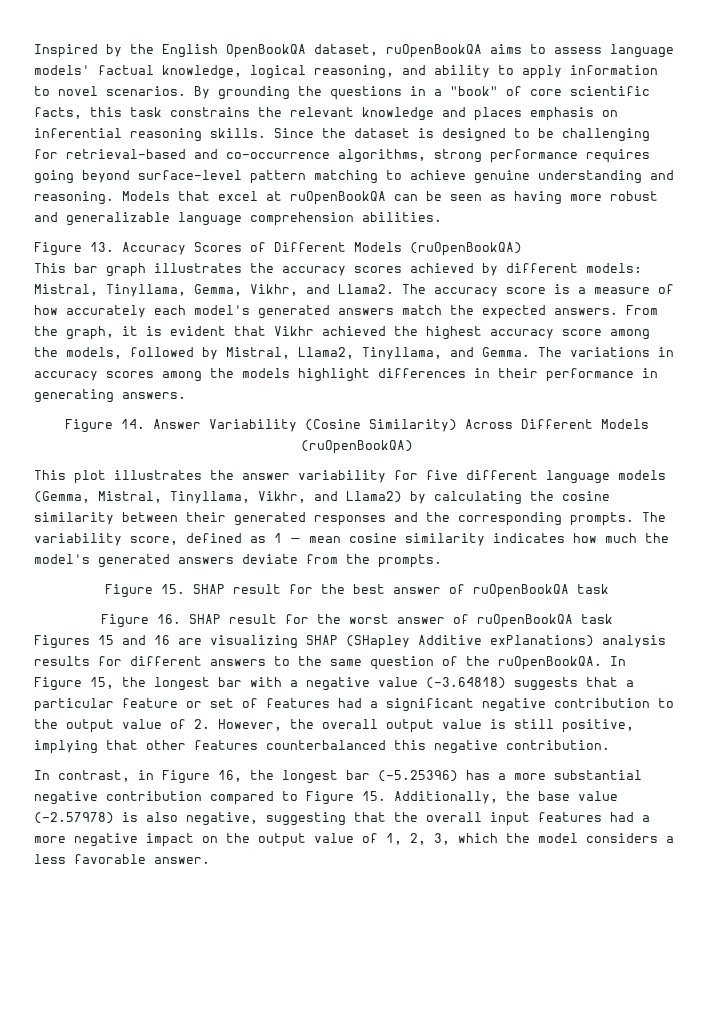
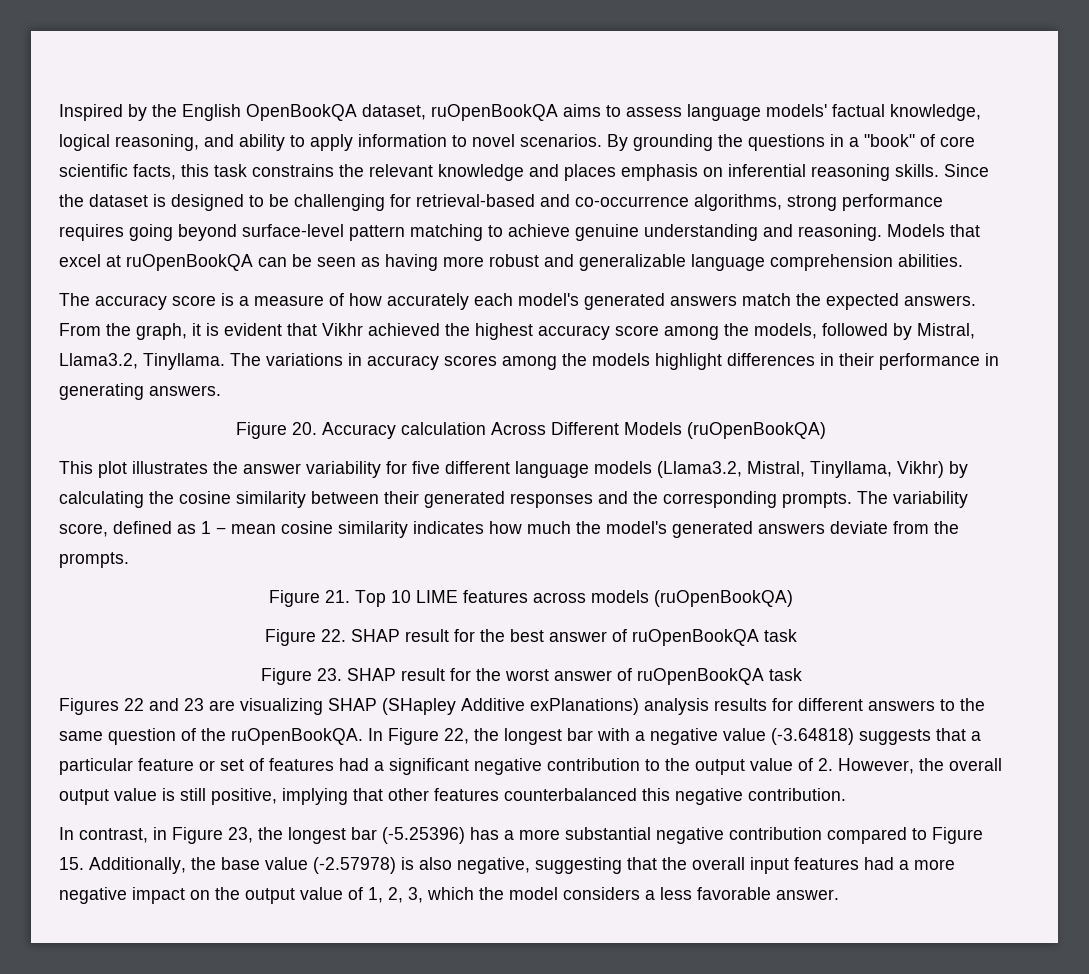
[34,242,522,256] [34,263,642,277] [34,284,394,297] Figure 13. Accuracy Scores of Different Models (ruOpenBookQA) // This bar graph illustrates the accuracy scores achieved by different models: Mistral, Tinyllama, Gemma, Vikhr, and Llama2. -> (963, 260) none
[298,347,530,360] Llama2, Tinyllama, and Gemma. -> [59,353,225,370] Llama3.2, Tinyllama.
[121,419,457,432] 14. Answer Variability (Cosine Similarity) -> [292,422,486,439] 20. Accuracy calculation
[34,491,402,504] (Gemma, Mistral, Tinyllama, Vikhr, and Llama2) -> [657,461,944,478] (Llama3.2, Mistral, Tinyllama, Vikhr)
[161,584,185,594] 15. -> [325,590,793,607] [265,629,346,646] 21. Top 10 LIME features across models (ruOpenBookQA) // Figure 22.
[157,614,181,624] 16. -> [316,668,342,681] 23.
[98,635,170,645] 15 and 16 -> [124,698,204,711] 22 and 23
[90,677,114,689] 15, -> [444,728,469,744] 22,
[218,770,242,782] 16, -> [228,827,253,843] 23,

